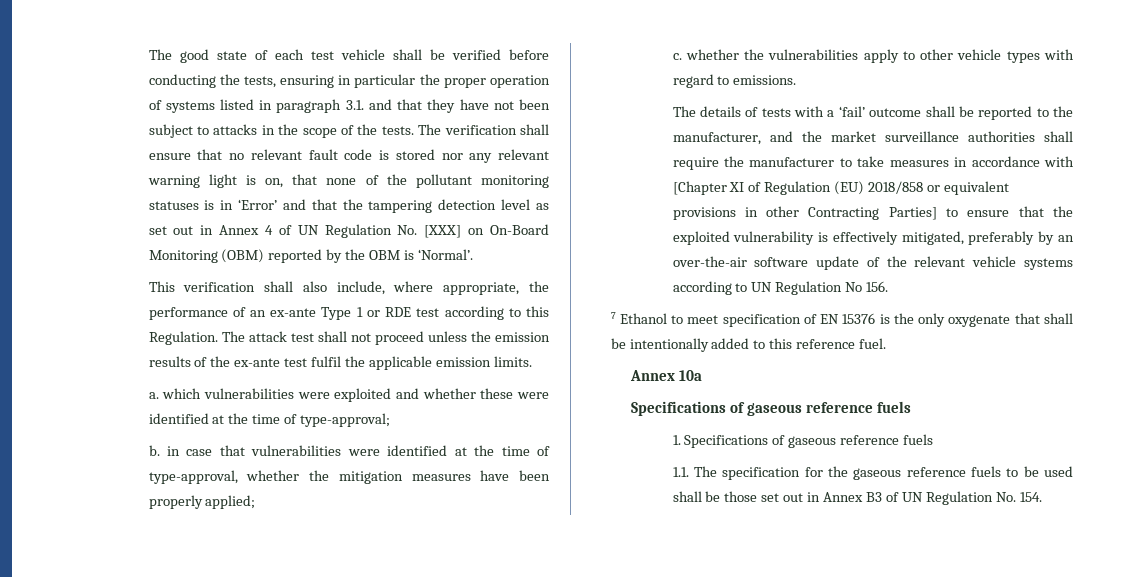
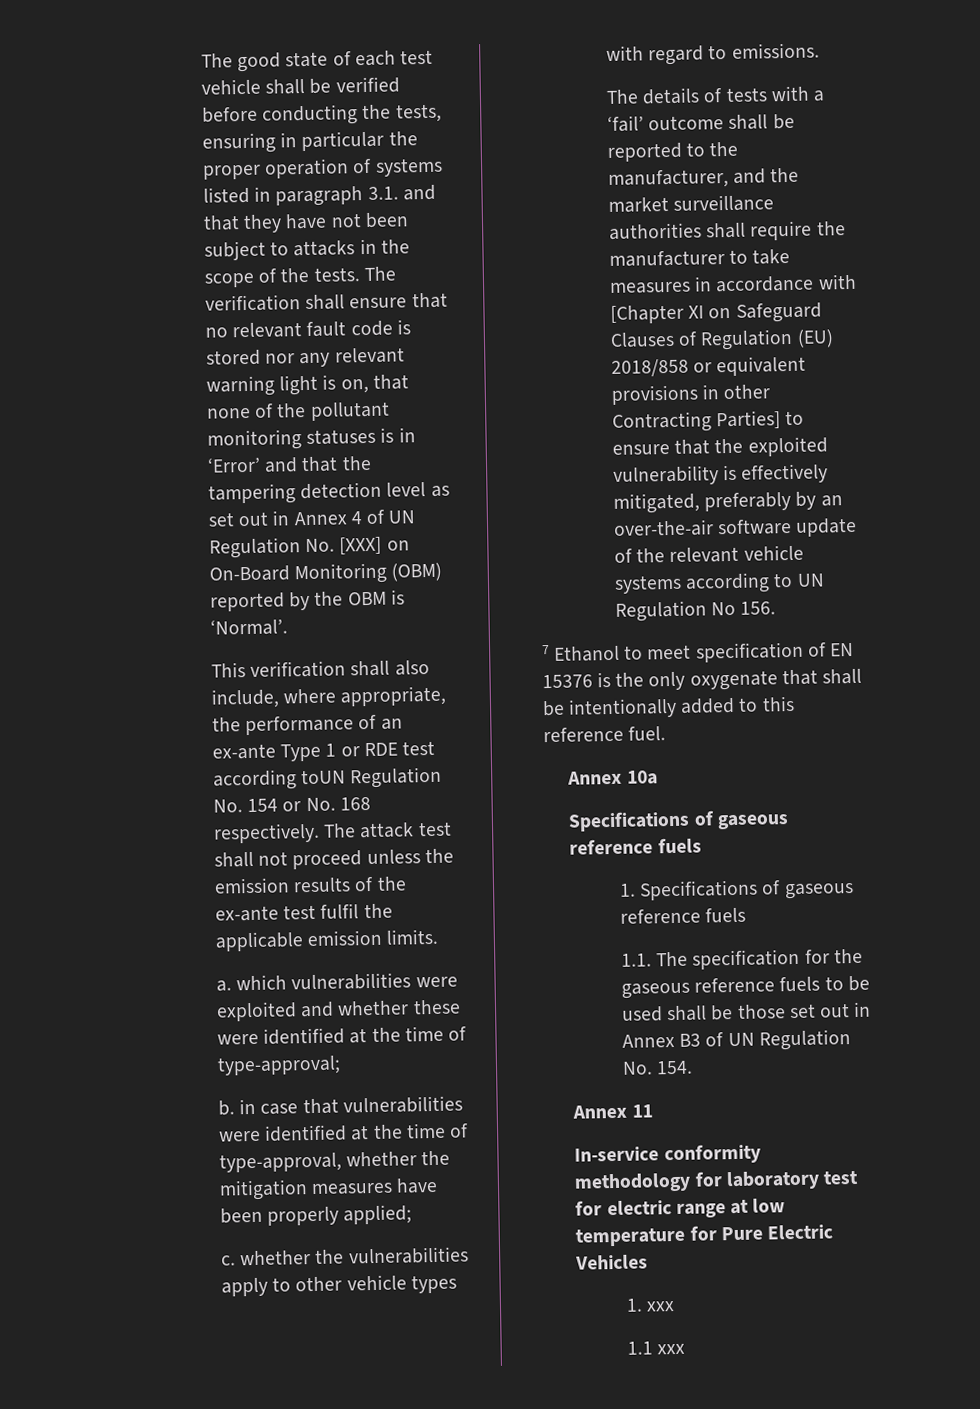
[508,306,549,317] [148,331,218,345] to this Regulation. -> [300,766,443,789] [212,796,371,813] [212,822,320,844] toUN Regulation No. 154 or No. 168 respectively.
(745, 187) none -> [708,302,822,323] [609,331,675,348] on Safeguard Clauses
(1042, 497) none -> [572,1104,653,1119] [574,1143,761,1165] [574,1170,859,1193] [575,1198,786,1218] [575,1224,834,1247] [575,1254,649,1270] [625,1298,675,1312] [626,1341,685,1355] // Annex 11 // In-service conformity methodology for laboratory test for electric range at low temperature for Pure Electric Vehicles // 1. xxx // 1.1 xxx

